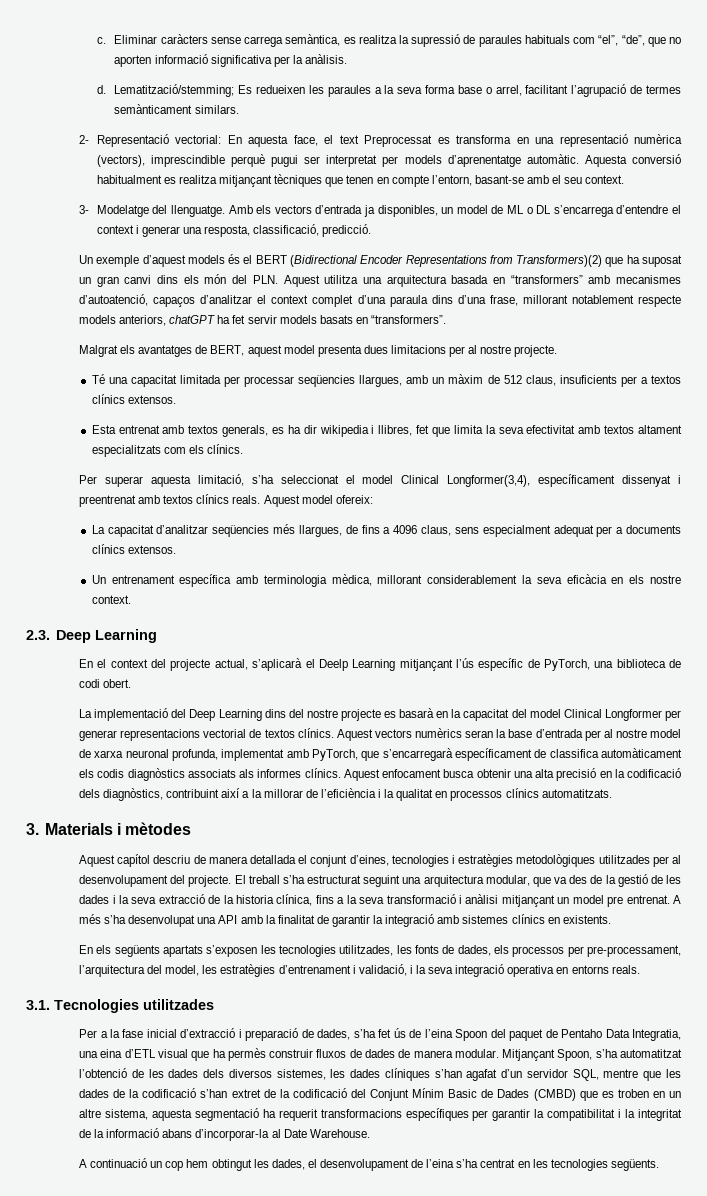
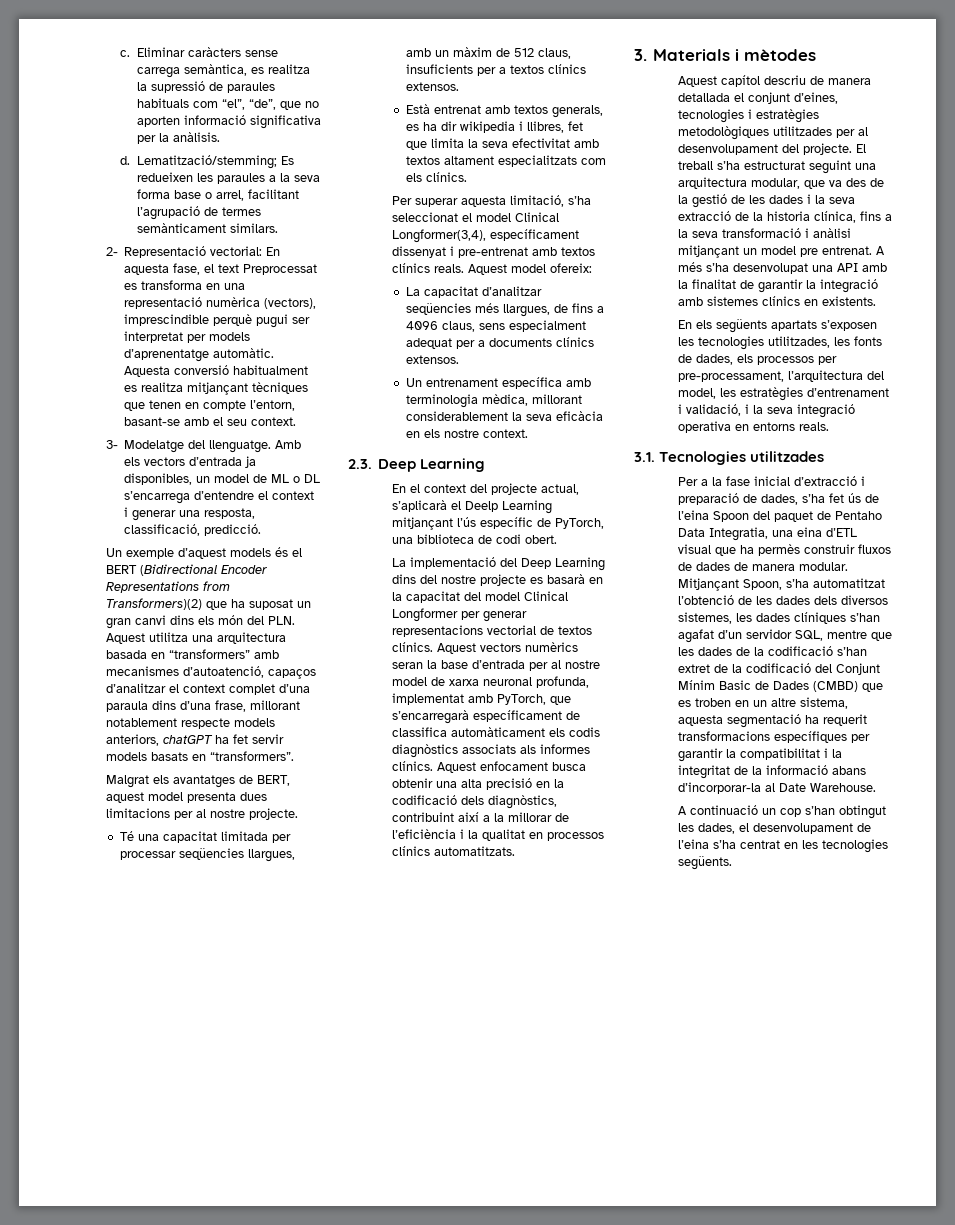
[293,135,318,146] face, -> [173,263,201,275] fase,
[91,425,116,434] Esta -> [405,104,430,114] Està
[79,495,137,507] preentrenat -> [457,247,528,258] pre-entrenat
[186,1159,209,1168] hem -> [804,806,835,815] s’han

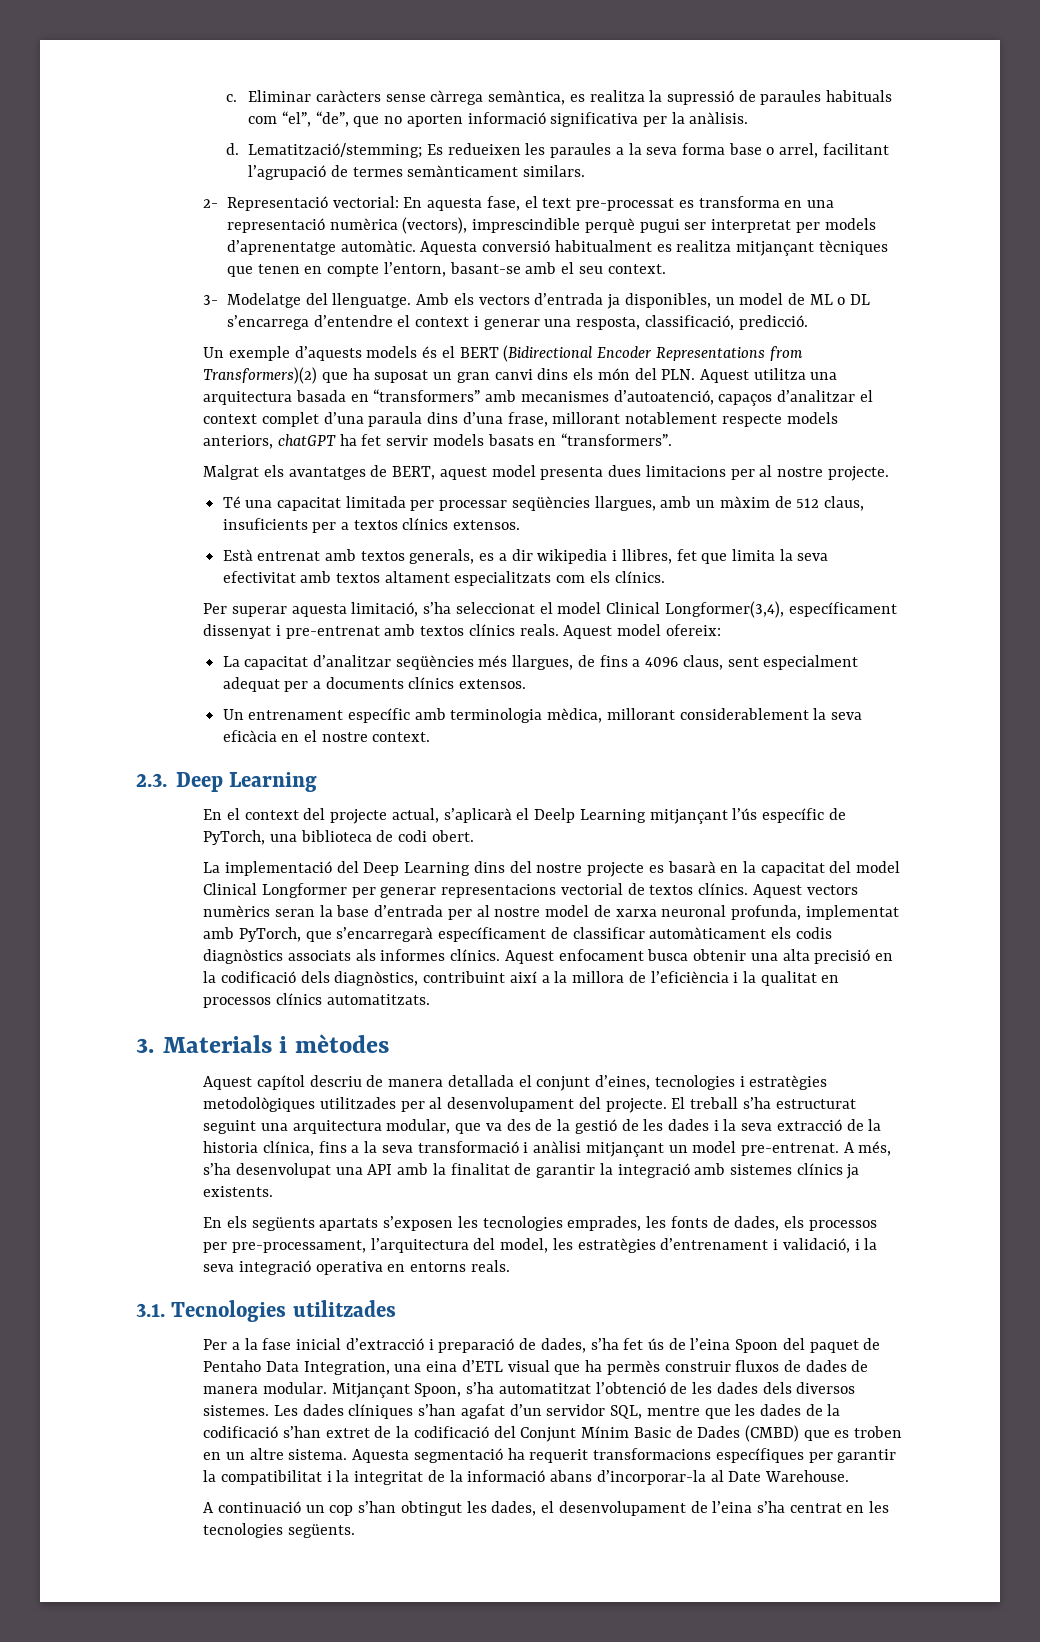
[136,67,180,78] carrega -> [430,90,484,105] càrrega
[243,264,318,275] Preprocessat -> [576,198,675,211] pre-processat
[177,548,226,559] d’aquest -> [294,346,362,361] d’aquests
[178,848,244,860] seqüencies -> [511,496,590,511] seqüències
[422,122,437,131] ha -> [498,553,507,561] a
[405,303,471,315] seqüencies -> [395,655,474,670] seqüències
[478,323,505,330] sens -> [727,657,759,667] sent
[501,377,562,389] específica -> [347,708,410,723] específic
[423,429,440,438] els -> [303,730,317,742] el
[391,727,447,737] classifica -> [572,927,645,939] classificar
[507,812,552,822] millorar -> [572,971,625,983] millora
[799,246,885,257] [677,262,702,272] pre entrenat. A més -> [740,1141,892,1156] pre-entrenat. A més,
[803,299,818,306] en -> [846,1164,860,1179] ja
[767,336,830,348] utilitzades, -> [567,1216,642,1231] emprades,
[708,527,768,541] Integratia, -> [303,1361,390,1375] Integration,
[677,612,752,624] sistemes, les -> [203,1405,299,1416] sistemes. Les
[799,697,848,709] [677,715,723,726] sistema, aquesta -> [288,1449,410,1463] sistema. Aquesta

